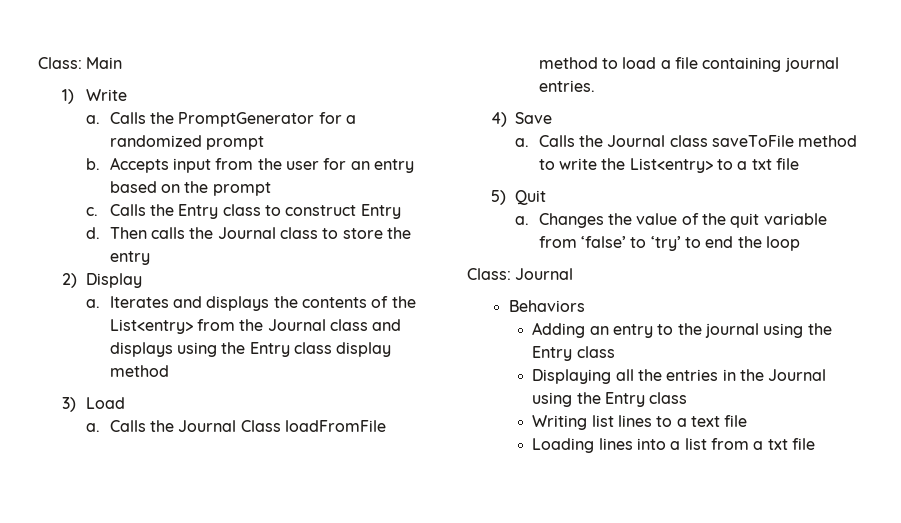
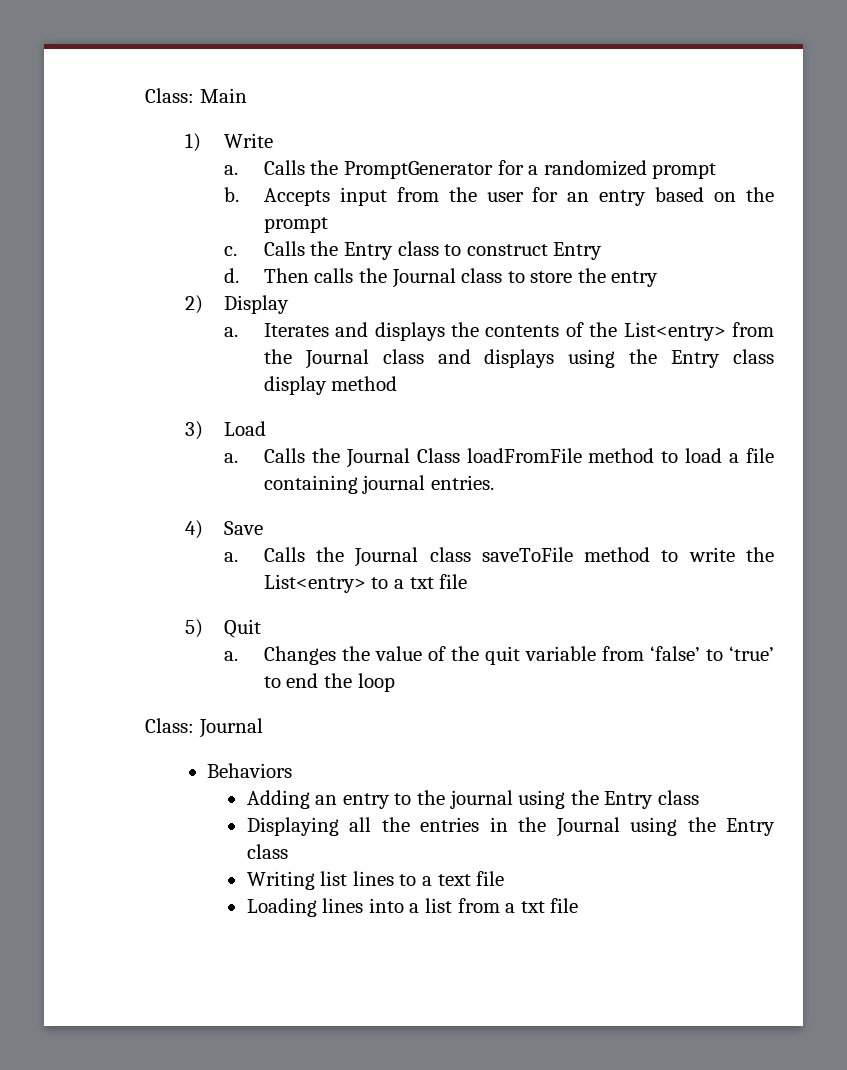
[650,236,681,251] ‘try’ -> [729,646,774,661] ‘true’

